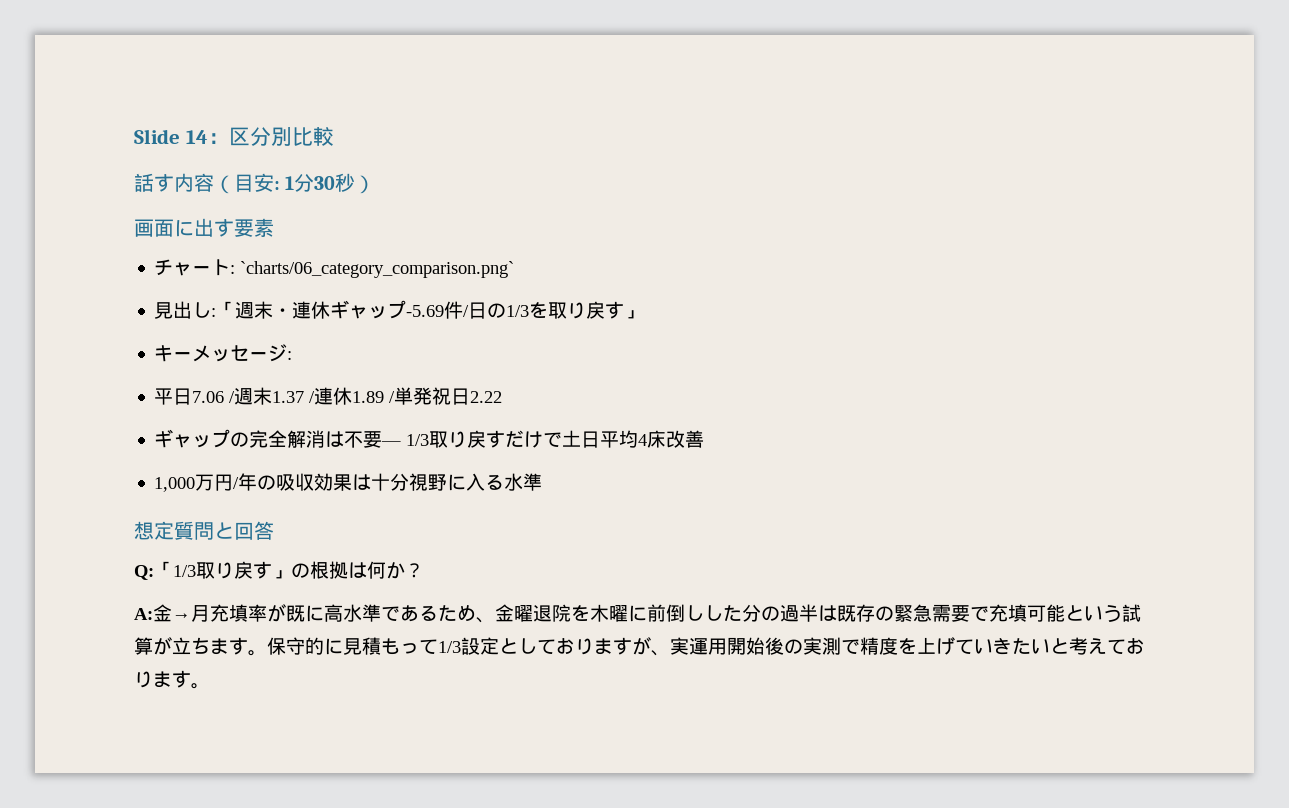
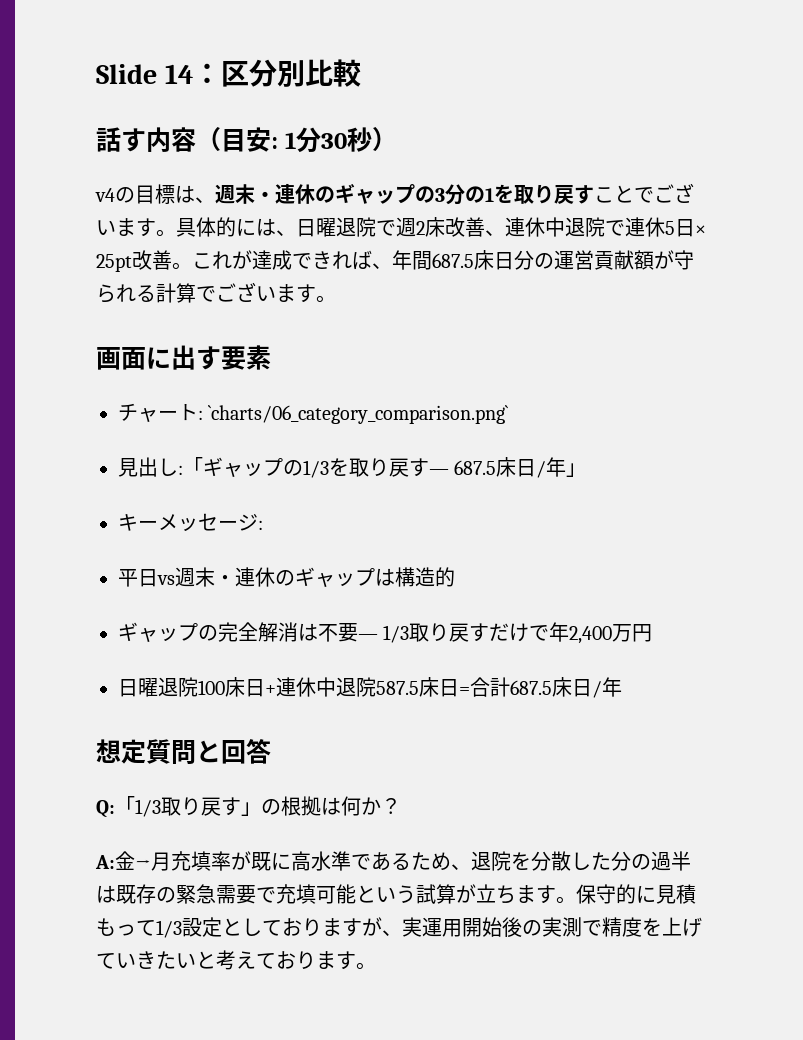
(376, 184) none -> [95,183,694,205] [96,217,706,237] [96,250,694,272] [96,282,336,303] // v4の目標は、週末・連休のギャップの3分の1を取り戻すことでございます。具体的には、日曜退院で週2床改善、連休中退院で連休5日× 25pt改善。これが達成できれば、年間687.5床日分の運営貢献額が守られる計算でございます。
[235,300,625,319] 週末・連休ギャップ-5.69件/日の1/3を取り戻す -> [203,457,567,478] ギャップの1/3を取り戻す— 687.5床日/年
[192,387,503,405] 7.06 /週末1.37 /連休1.89 /単発祝日2.22 -> [157,567,455,587] vs週末・連休のギャップは構造的
[562,430,705,448] [154,473,543,492] 土日平均4床改善 // 1,000万円/年の吸収効果は十分視野に入る水準 -> [549,622,653,644] [118,677,622,698] 年2,400万円 // 日曜退院100床日+連休中退院587.5床日=合計687.5床日/年
[495,604,704,622] 金曜退院を木曜に前倒し -> [471,851,571,871] 退院を分散

